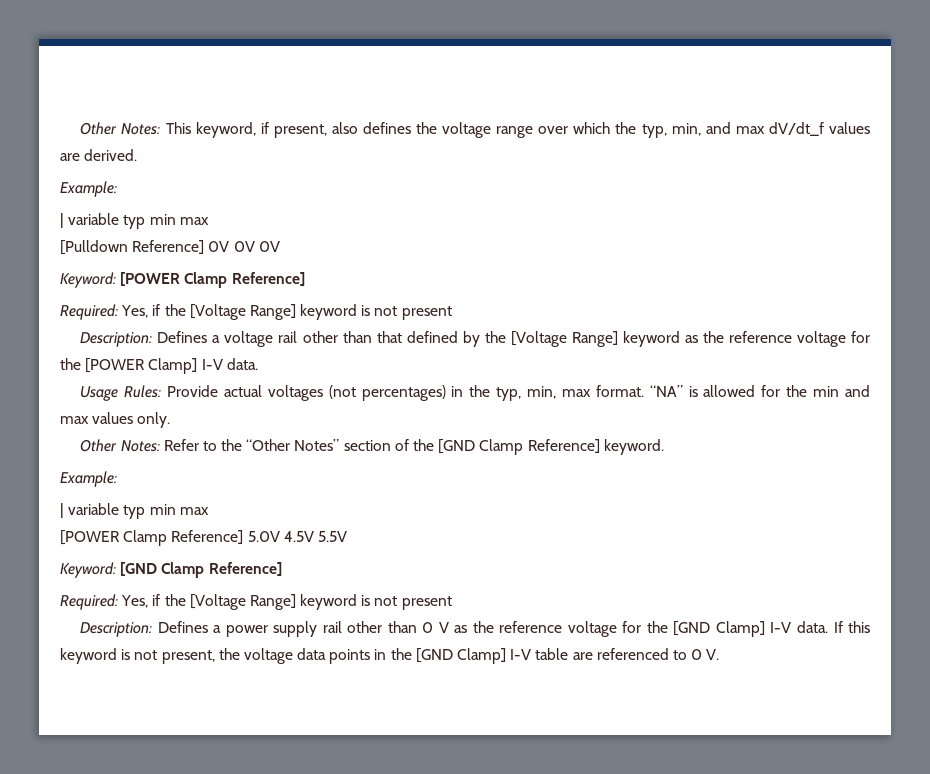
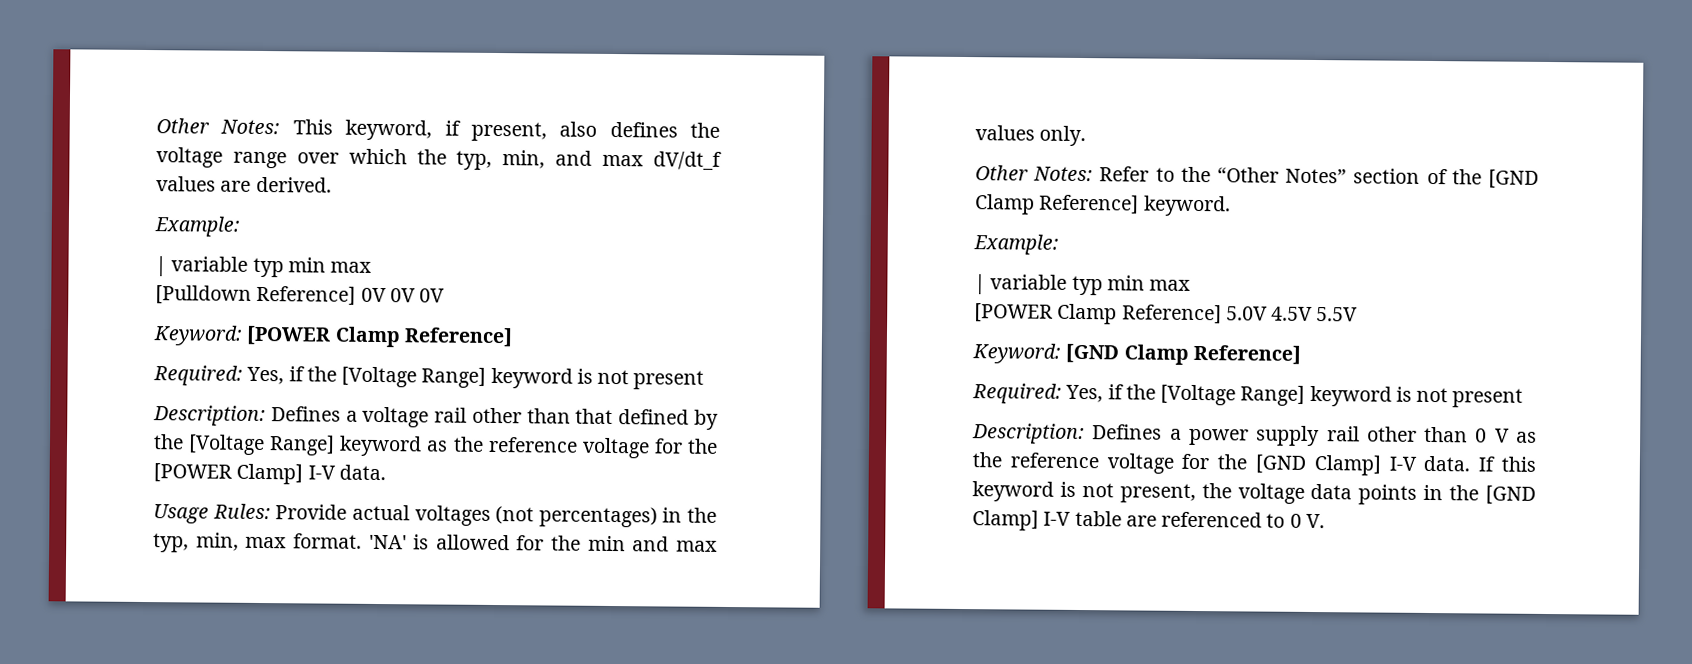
[649,385,683,397] “NA” -> [368,534,407,550] 'NA'

